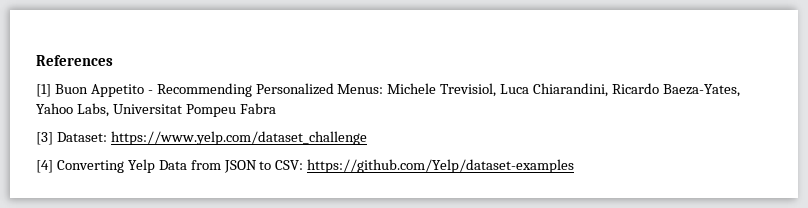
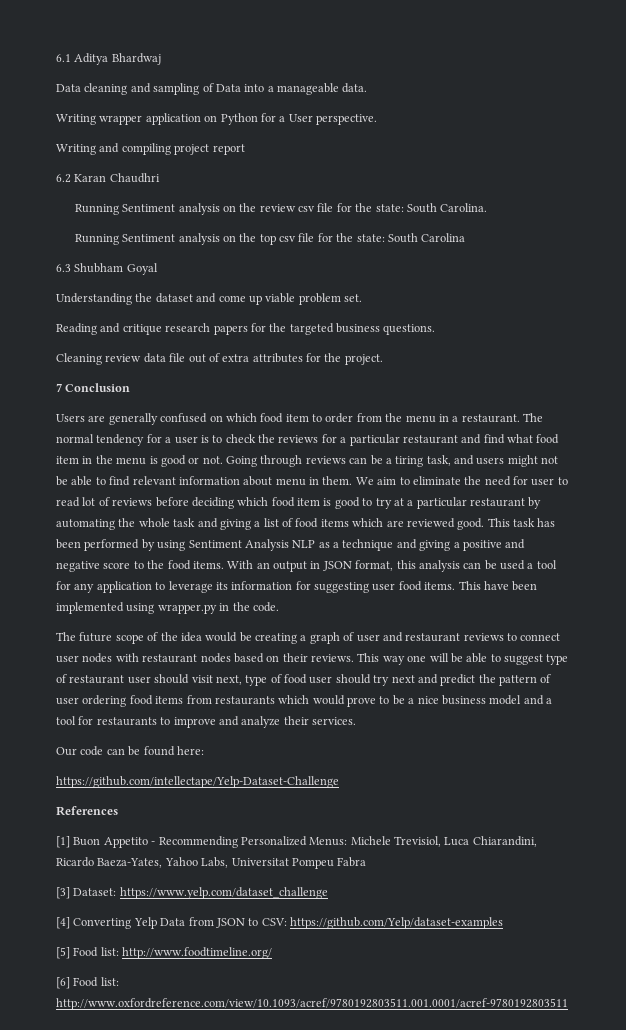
(36, 60) none -> [56,53,161,65] [56,83,368,95] [56,113,377,125] [56,143,245,155] [56,173,160,183] [74,203,488,215] [74,233,466,245] [56,263,158,275] [56,293,362,305] [56,323,436,335] [56,353,383,365] [56,383,131,392] [56,413,543,425] [56,434,560,446] [56,455,559,467] [56,476,568,486] [56,497,542,509] [56,518,556,530] [56,539,526,551] [56,560,557,572] [56,581,538,593] [56,602,279,614] [56,632,561,644] [56,653,569,665] [56,674,552,686] [56,695,552,707] [56,716,356,728] [56,746,204,756] [56,776,339,788] 6.1 Aditya Bhardwaj // Data cleaning and sampling of Data into a manageable data. // Writing wrapper application on Python for a User perspective. // Writing and compiling project report // 6.2 Karan Chaudhri // Running Sentiment analysis on the review csv file for the state: South Carolina. // Running Sentiment analysis on the top csv file for the state: South Carolina // 6.3 Shubham Goyal // Understanding the dataset and come up viable problem set. // Reading and critique research papers for the targeted business questions. // Cleaning review data file out of extra attributes for the project. // 7 Conclusion // Users are generally confused on which food item to order from the menu in a restaurant. The normal tendency for a user is to check the reviews for a particular restaurant and find what food item in the menu is good or not. Going through reviews can be a tiring task, and users might not be able to find relevant information about menu in them. We aim to eliminate the need for user to read lot of reviews before deciding which food item is good to try at a particular restaurant by automating the whole task and giving a list of food items which are reviewed good. This task has been performed by using Sentiment Analysis NLP as a technique and giving a positive and negative score to the food items. With an output in JSON format, this analysis can be used a tool for any application to leverage its information for suggesting user food items. This have been implemented using wrapper.py in the code. // The future scope of the idea would be creating a graph of user and restaurant reviews to connect user nodes with restaurant nodes based on their reviews. This way one will be able to suggest type of restaurant user should visit next, type of food user should try next and predict the pattern of user ordering food items from restaurants which would prove to be a nice business model and a tool for restaurants to improve and analyze their services. // Our code can be found here: // https://github.com/intellectape/Yelp-Dataset-Challenge //
(575, 166) none -> [56,947,273,959] [56,977,119,989] [56,998,568,1010] // [5] Food list: http://www.foodtimeline.org/ // [6] Food list: http://www.oxfordreference.com/view/10.1093/acref/9780192803511.001.0001/acref-9780192803511

